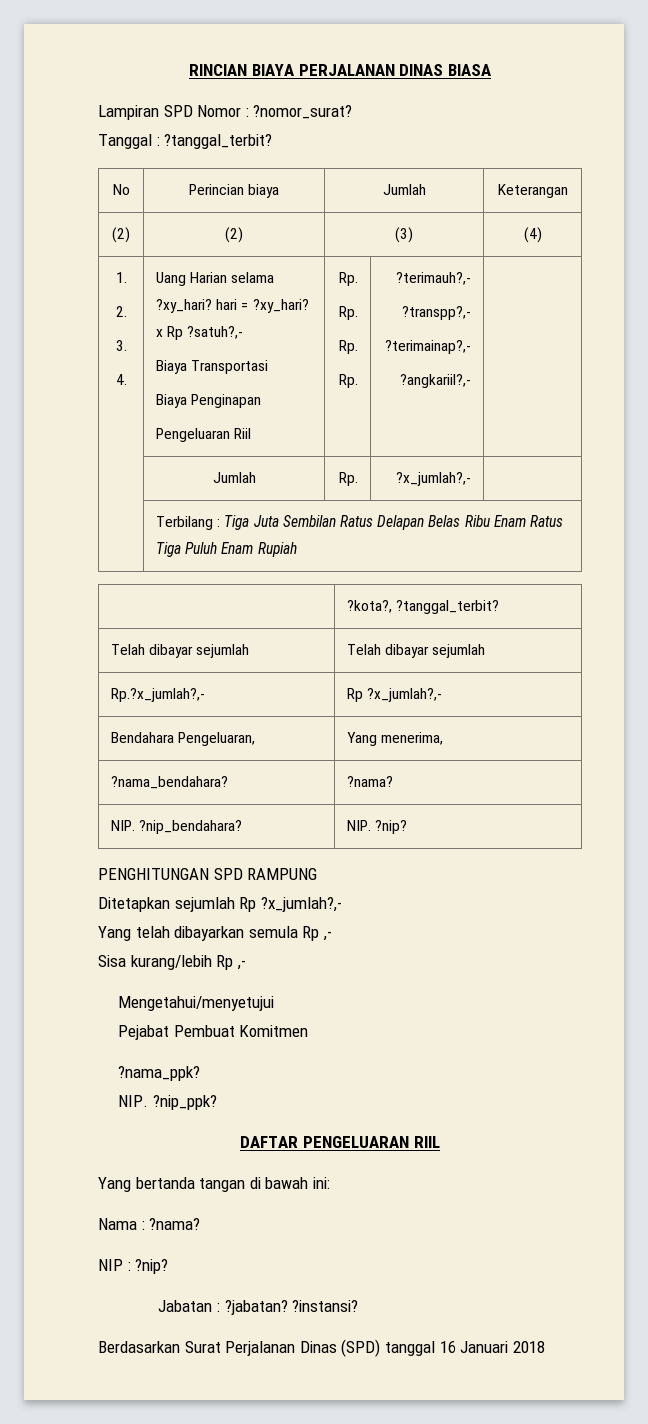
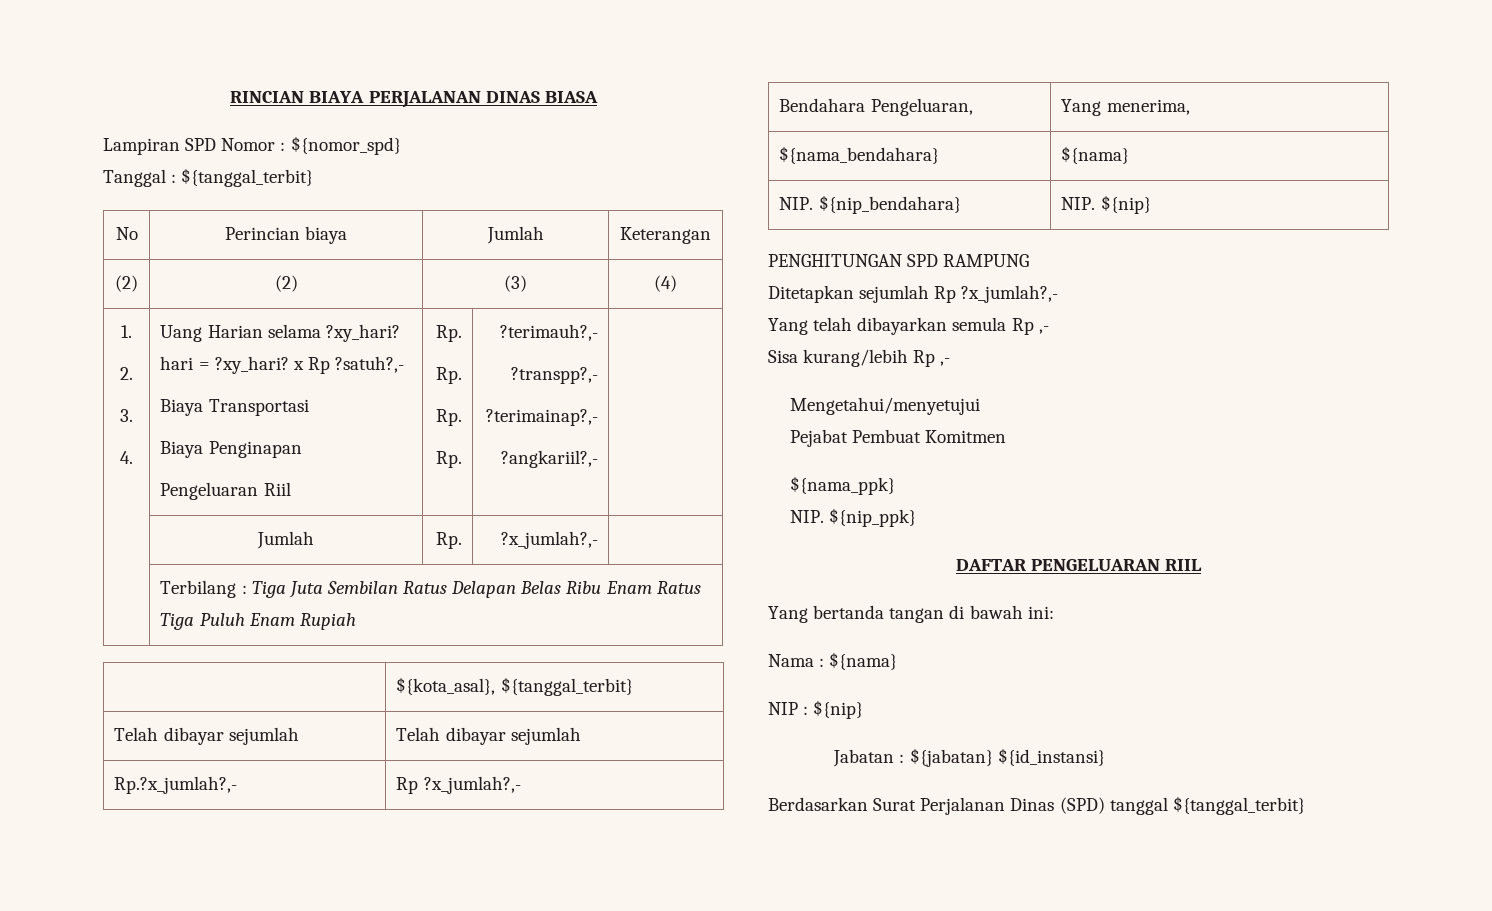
[253,105,353,119] ?nomor_surat? -> [290,136,401,155] ${nomor_spd}
[164,134,273,149] ?tanggal_terbit? -> [181,168,314,187] ${tanggal_terbit}
[347,600,500,614] ?kota?, ?tanggal_terbit? -> [396,677,633,696] ${kota_asal}, ${tanggal_terbit}
[111,776,229,789] [347,776,394,787] [111,820,243,834] [347,820,408,834] ?nama_bendahara? | ?nama? // NIP. ?nip_bendahara? | NIP. ?nip? -> [779,146,940,164] [1061,146,1130,164] [779,195,961,214] [1061,195,1151,214] ${nama_bendahara} | ${nama} // NIP. ${nip_bendahara} | NIP. ${nip}
[118,1066,201,1081] [118,1095,217,1110] ?nama_ppk? // NIP. ?nip_ppk? -> [790,476,896,495] [790,508,917,527] ${nama_ppk} // NIP. ${nip_ppk}
[149,1218,201,1230] ?nama? -> [829,652,898,670] ${nama}
[135,1259,169,1274] ?nip? -> [813,700,864,719] ${nip}
[224,1300,359,1315] ?jabatan? ?instansi? -> [909,748,1105,767] ${jabatan} ${id_instansi}
[439,1341,545,1353] 16 Januari 2018 -> [1172,796,1305,815] ${tanggal_terbit}

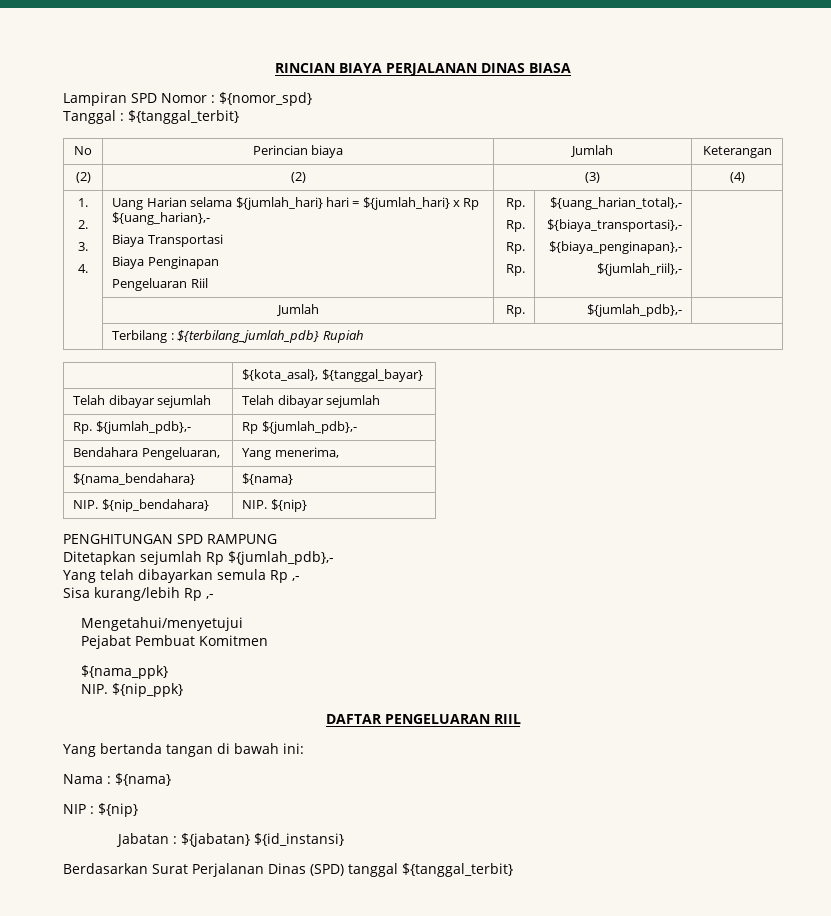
[325,324,400,342] ?xy_hari? -> [235,197,323,210] ${jumlah_hari}
[214,356,289,374] ?xy_hari? -> [362,197,450,210] ${jumlah_hari}
[335,356,405,373] ?satuh?,- -> [112,212,211,225] ${uang_harian},-
[499,324,598,341] [510,367,598,384] [485,409,598,426] [500,450,598,468] ?terimauh?,- // ?transpp?,- // ?terimainap?,- // ?angkariil?,- -> [549,197,682,210] [546,219,682,232] [548,241,682,254] [596,263,682,276] ${uang_harian_total},- // ${biaya_transportasi},- // ${biaya_penginapan},- // ${jumlah_riil},-
[500,531,598,549] ?x_jumlah?,- -> [586,304,682,317] ${jumlah_pdb},-
[251,581,701,598] [160,613,295,630] Tiga Juta Sembilan Ratus Delapan Belas Ribu Enam Ratus Tiga Puluh Enam -> [177,330,320,343] ${terbilang_jumlah_pdb}
[500,677,633,696] ${tanggal_terbit} -> [321,369,423,382] ${tanggal_bayar}
[114,776,238,794] [396,776,521,794] Rp.?x_jumlah?,- | Rp ?x_jumlah?,- -> [73,421,191,434] [242,421,357,434] Rp. ${jumlah_pdb},- | Rp ${jumlah_pdb},-
[961,285,1059,303] ?x_jumlah?,- -> [228,551,334,565] ${jumlah_pdb},-

